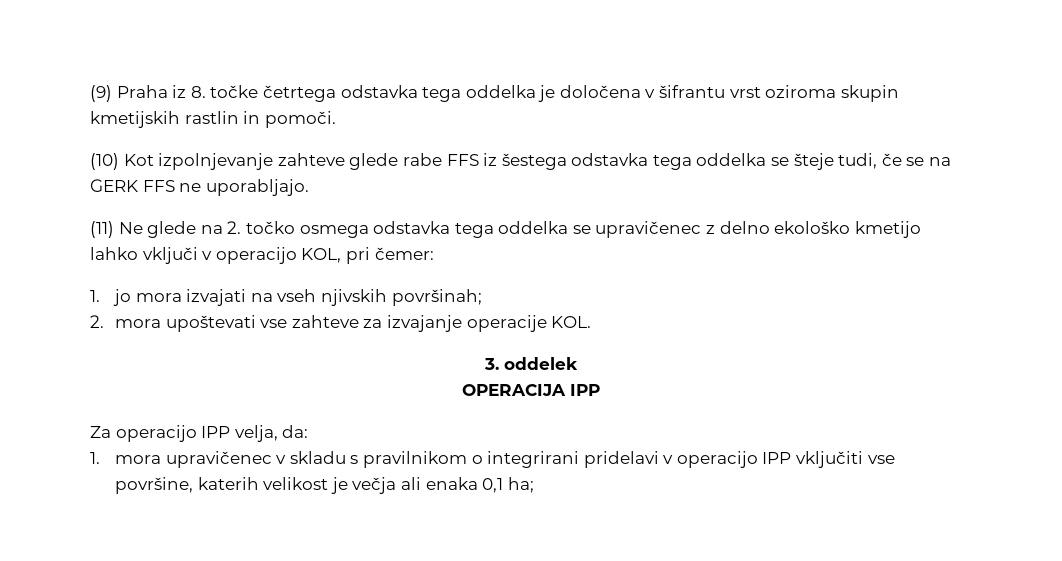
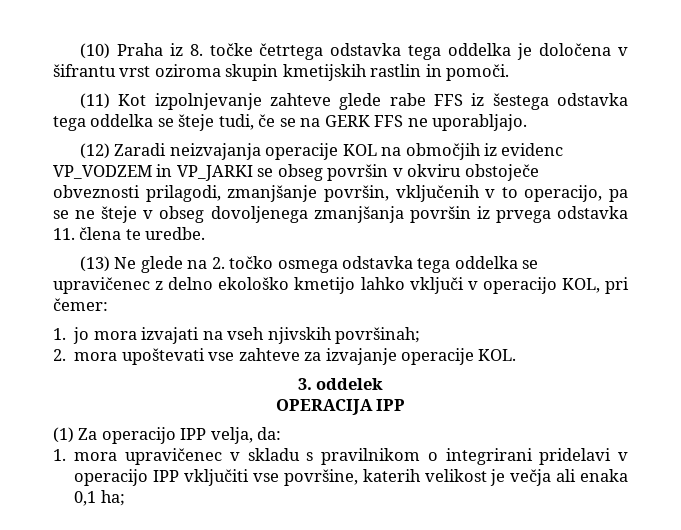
[90,85,112,102] (9) -> [79,43,110,59] (10)
[90,153,119,170] (10) -> [79,93,110,109] (11)
[90,221,114,238] (11) -> [79,143,564,160] [53,164,539,181] [53,185,628,202] [53,206,629,223] [53,227,206,240] [79,256,110,272] (12) Zaradi neizvajanja operacije KOL na območjih iz evidenc VP_VODZEM in VP_JARKI se obseg površin v okviru obstoječe obveznosti prilagodi, zmanjšanje površin, vključenih v to operacijo, pa se ne šteje v obseg dovoljenega zmanjšanja površin iz prvega odstavka 11. člena te uredbe. // (13)
(600, 390) none -> [53,427,74,443] (1)

